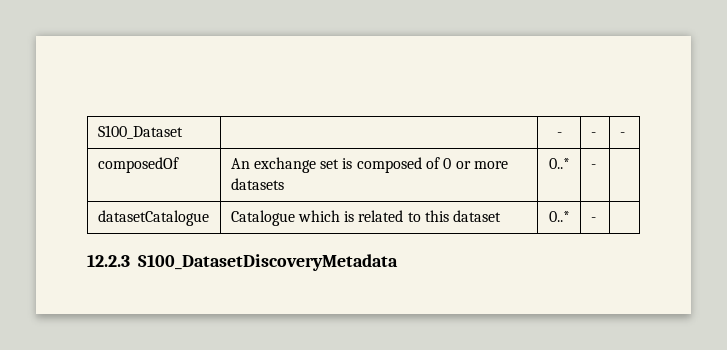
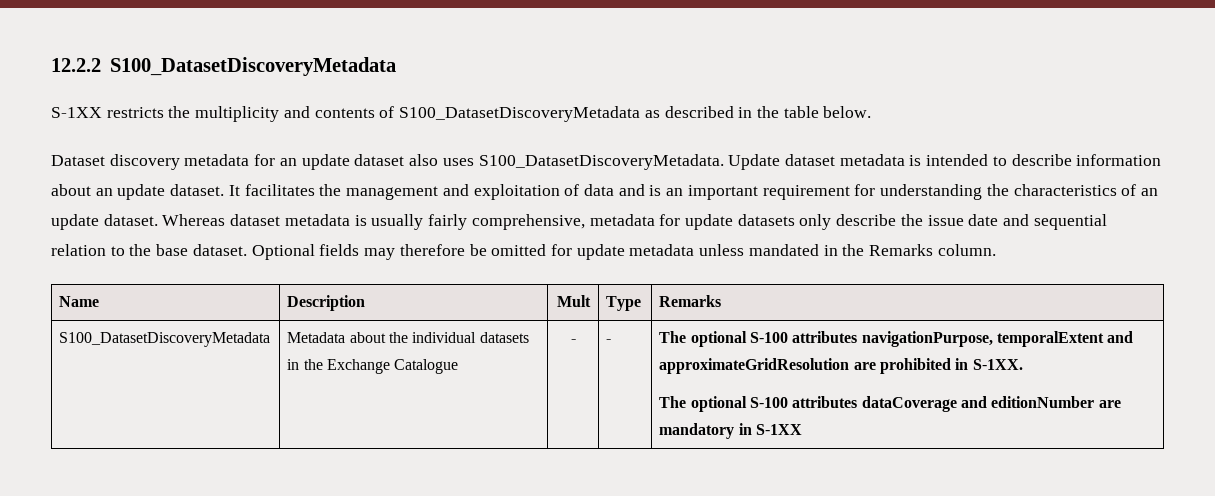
[97,125,183,139] [556,132,562,137] [590,132,596,137] [619,132,625,137] [97,157,179,173] [230,157,509,173] [230,178,284,190] [548,158,570,169] [590,164,596,169] [97,210,209,226] [230,210,502,226] [548,211,570,222] [590,217,596,222] [87,254,398,271] S100_Dataset | | - | - | - // composedOf | An exchange set is composed of 0 or more datasets | 0..* | - | // datasetCatalogue | Catalogue which is related to this dataset | 0..* | - | // 12.2.3 S100_DatasetDiscoveryMetadata -> [51,57,396,76] [51,106,872,122] [51,154,1162,170] [51,184,1158,200] [51,214,1107,230] [51,244,996,260] [59,296,100,307] [287,295,366,311] [556,295,591,307] [606,296,642,311] [659,295,722,307] [59,332,271,347] [287,332,529,343] [287,359,459,374] [570,339,576,343] [606,339,612,343] [659,331,1134,347] [659,358,1023,374] [659,396,1121,412] [659,423,803,439] 12.2.2 S100_DatasetDiscoveryMetadata // S-1XX restricts the multiplicity and contents of S100_DatasetDiscoveryMetadata as described in the table below. // Dataset discovery metadata for an update dataset also uses S100_DatasetDiscoveryMetadata. Update dataset metadata is intended to describe information about an update dataset. It facilitates the management and exploitation of data and is an important requirement for understanding the characteristics of an update dataset. Whereas dataset metadata is usually fairly comprehensive, metadata for update datasets only describe the issue date and sequential relation to the base dataset. Optional fields may therefore be omitted for update metadata unless mandated in the Remarks column. // Name | Description | Mult | Type | Remarks // S100_DatasetDiscoveryMetadata | Metadata about the individual datasets in the Exchange Catalogue | - | - | The optional S-100 attributes navigationPurpose, temporalExtent and approximateGridResolution are prohibited in S-1XX. // The optional S-100 attributes dataCoverage and editionNumber are mandatory in S-1XX

